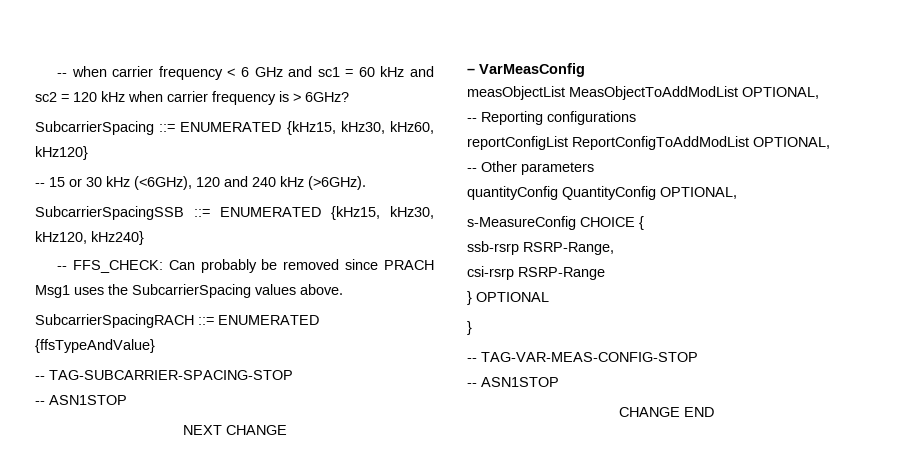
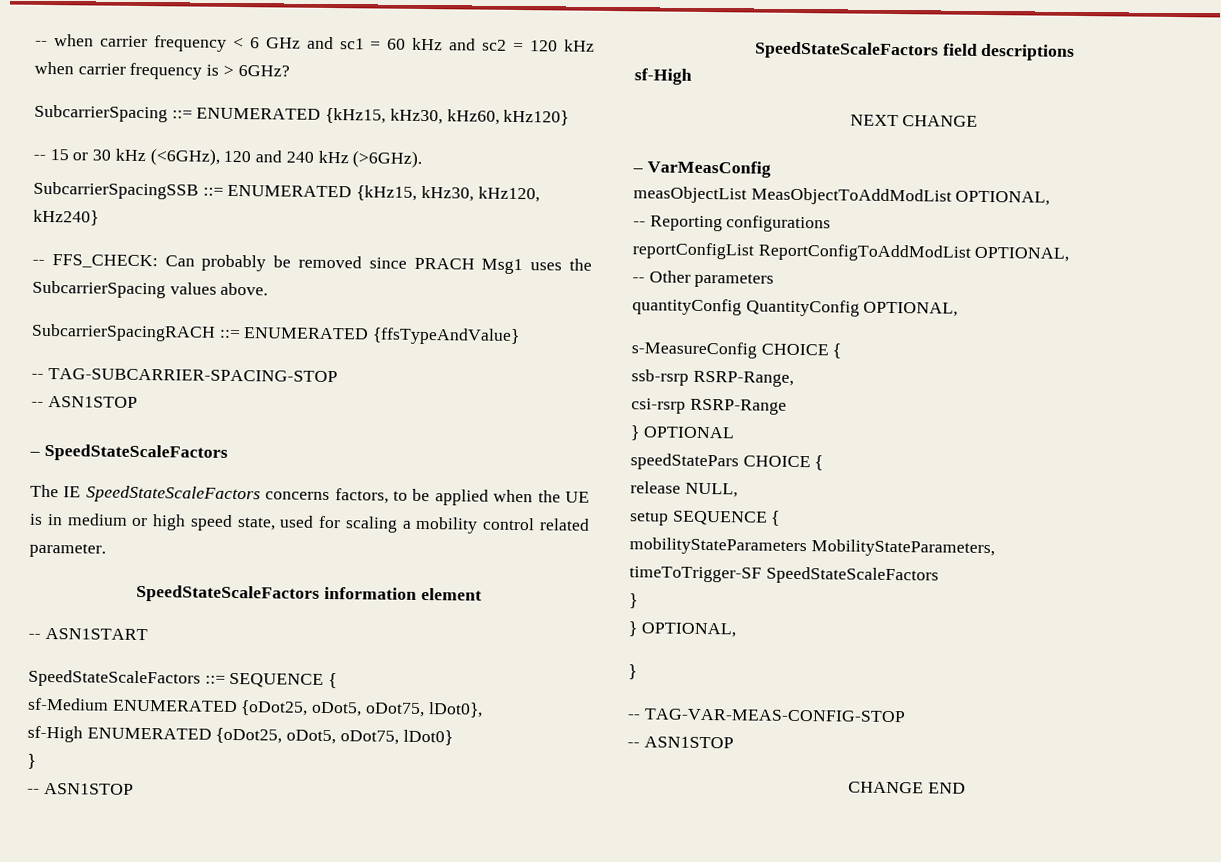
(127, 400) none -> [29,443,228,462] [30,484,590,506] [29,513,590,534] [29,542,106,558] [136,584,482,603] [28,627,148,641] [28,669,338,689] [27,697,483,718] [27,725,453,746] [27,753,36,769] [27,782,134,795] [753,41,1076,61] [634,68,692,85] // – SpeedStateScaleFactors // The IE SpeedStateScaleFactors concerns factors, to be applied when the UE is in medium or high speed state, used for scaling a mobility control related parameter. // SpeedStateScaleFactors information element // -- ASN1START // SpeedStateScaleFactors ::= SEQUENCE { // sf-Medium ENUMERATED {oDot25, oDot5, oDot75, lDot0}, // sf-High ENUMERATED {oDot25, oDot5, oDot75, lDot0} // } // -- ASN1STOP // SpeedStateScaleFactors field descriptions // sf-High
(549, 297) none -> [630,453,824,471] [630,481,738,498] [629,510,781,526] [629,537,995,558] [629,566,939,585] [629,593,638,609] [628,621,736,638] // speedStatePars CHOICE { // release NULL, // setup SEQUENCE { // mobilityStateParameters MobilityStateParameters, // timeToTrigger-SF SpeedStateScaleFactors // } // } OPTIONAL,

